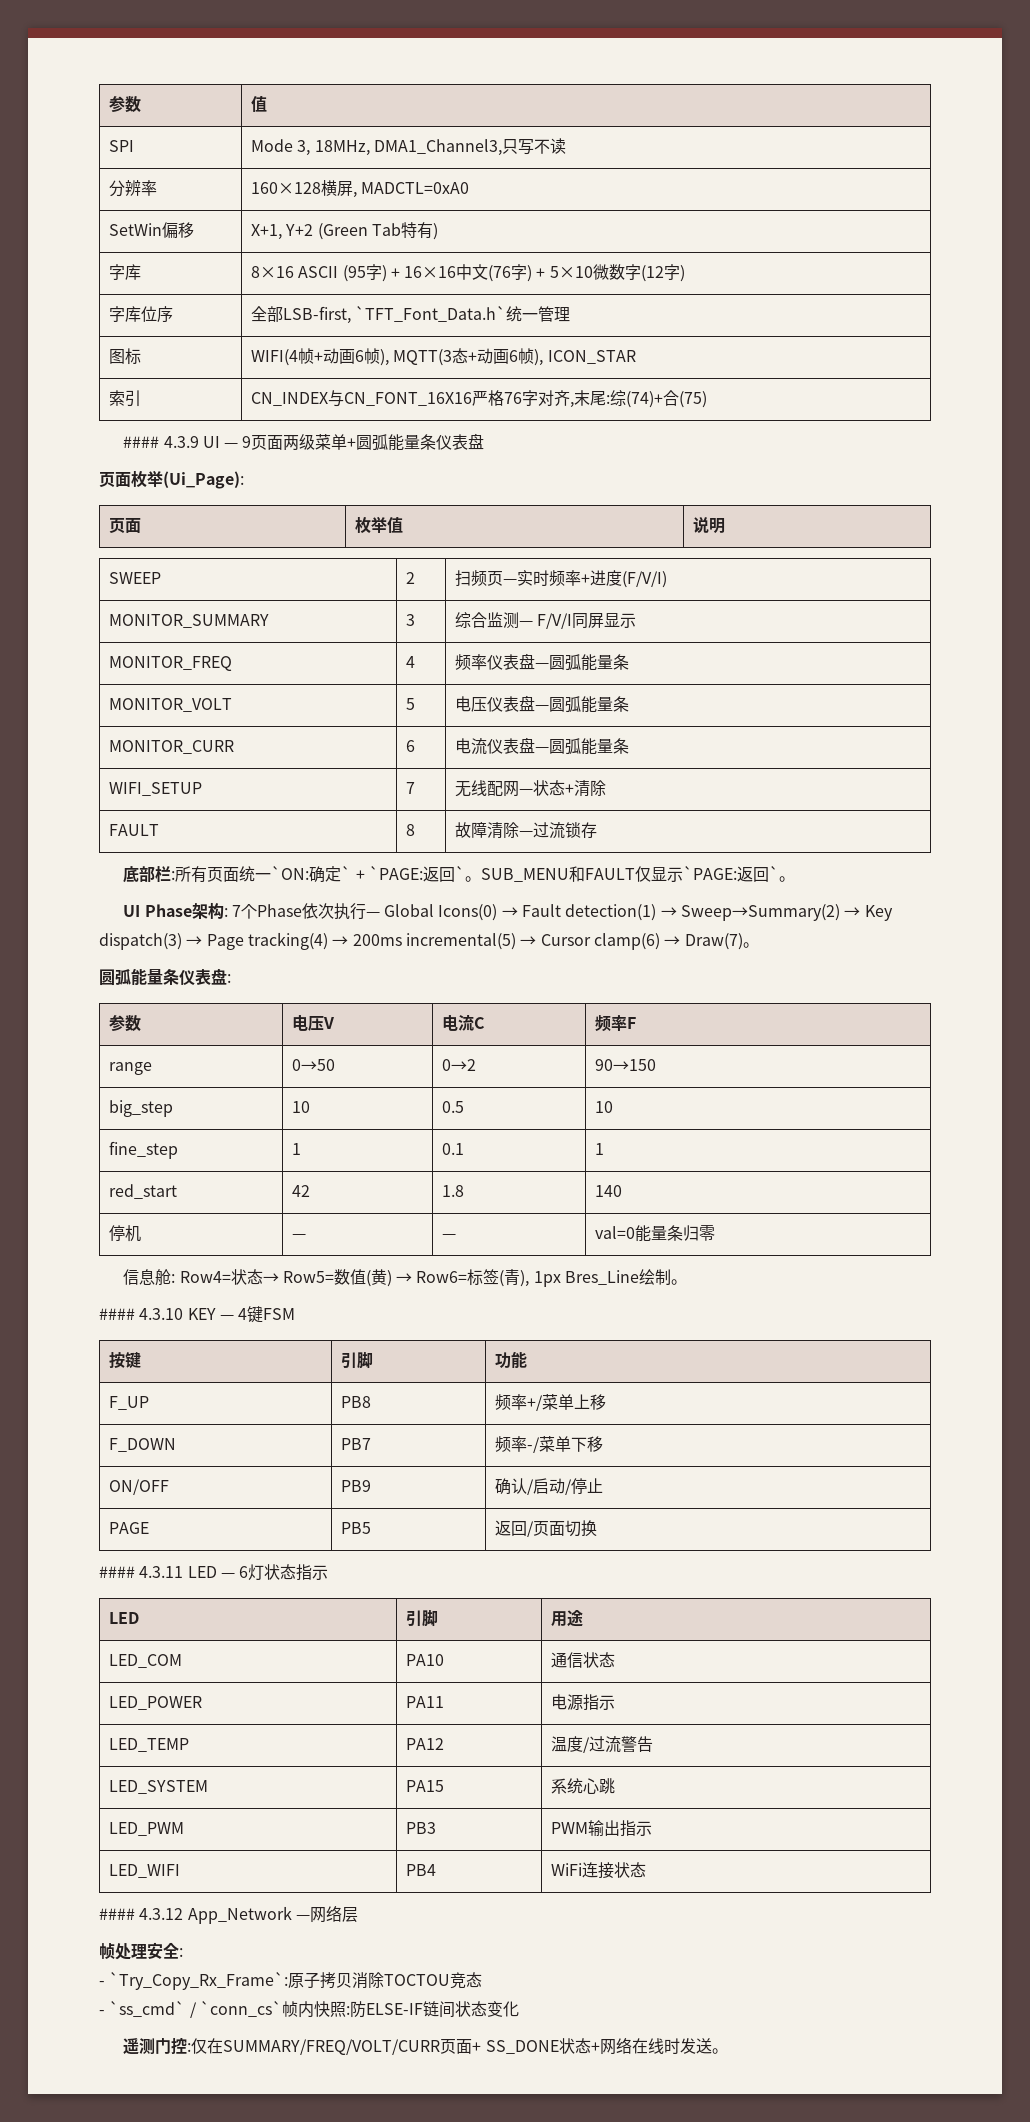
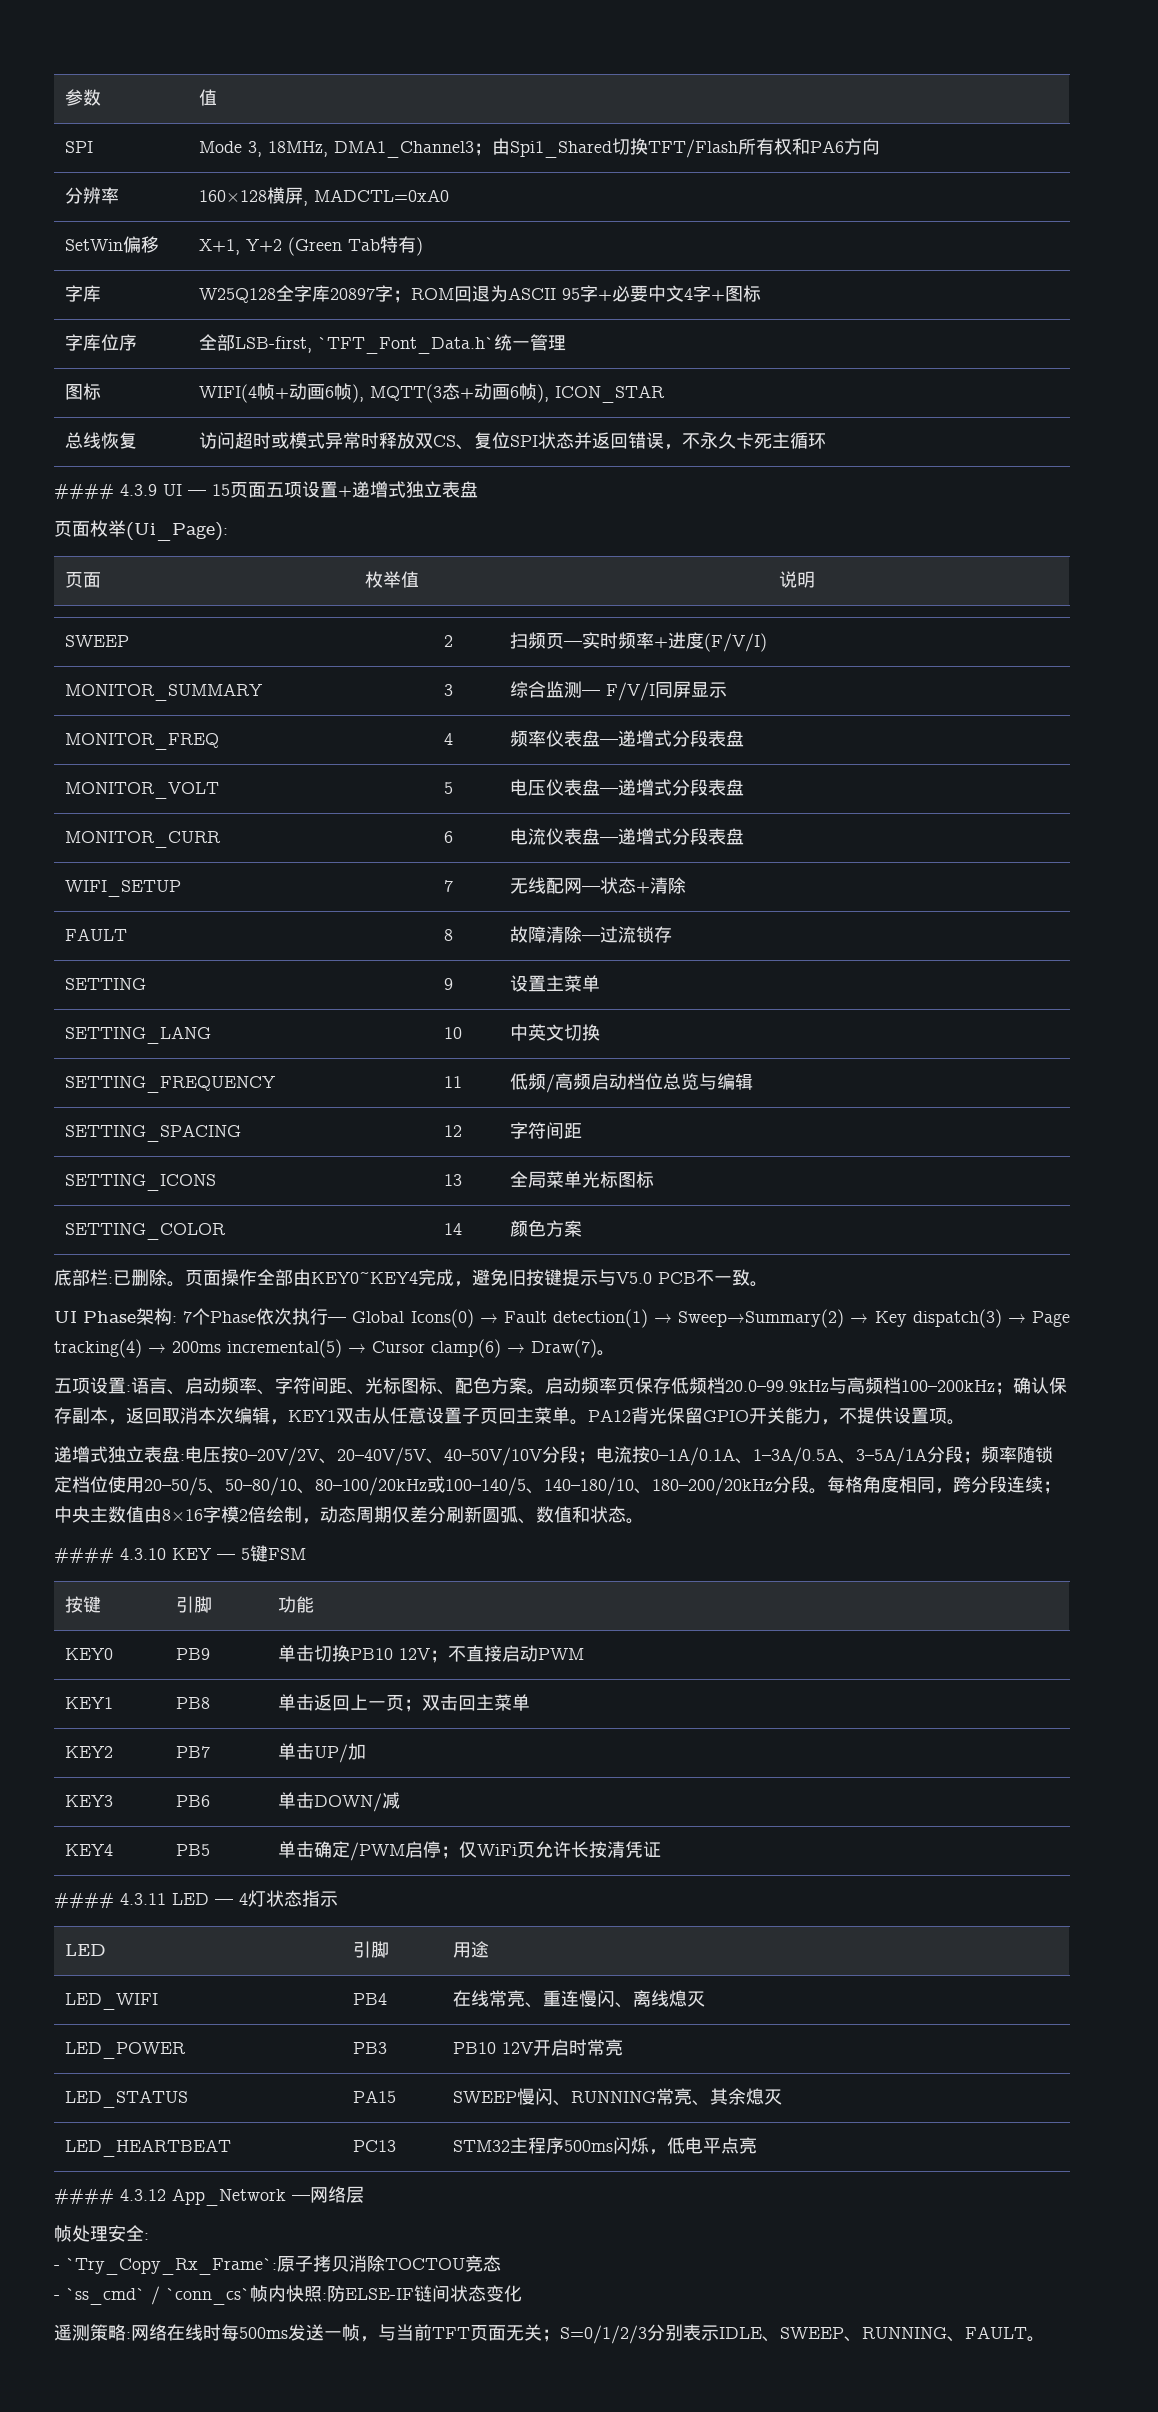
[373,138,566,156] DMA1_Channel3,只写不读 -> [333,138,880,158] DMA1_Channel3；由Spi1_Shared切换TFT/Flash所有权和PA6方向
[250,264,685,282] 8×16 ASCII (95字) + 16×16中文(76字) + 5×10微数字(12字) -> [198,285,761,303] W25Q128全字库20897字；ROM回退为ASCII 95字+必要中文4字+图标
[108,390,141,407] [250,390,707,408] [123,434,453,451] 索引 | CN_INDEX与CN_FONT_16X16严格76字对齐,末尾:综(74)+合(75) // #### 4.3.9 UI — 9页面两级菜单+圆弧能量条仪 -> [64,432,137,449] [198,432,826,450] [54,481,442,500] 总线恢复 | 访问超时或模式异常时释放双CS、复位SPI状态并返回错误，不永久卡死主循环 // #### 4.3.9 UI — 15页面五项设置+递增式独立
[548,654,629,671] 圆弧能量条 -> [617,730,744,747] 递增式分段表盘
[548,696,629,713] 圆弧能量条 -> [617,779,744,796] 递增式分段表盘
[548,738,629,755] 圆弧能量条 -> [617,828,744,845] 递增式分段表盘
[123,866,779,883] // 底部栏:所有页面统一`ON:确定` + `PAGE:返回`。SUB_MENU和FAULT仅显示`PAGE:返回` -> [64,978,146,990] [443,978,453,990] [509,975,600,992] [64,1026,211,1044] [443,1027,462,1039] [509,1024,600,1041] [64,1076,276,1093] [443,1076,462,1088] [509,1073,753,1093] [64,1124,241,1142] [443,1125,462,1137] [509,1122,582,1139] [64,1174,216,1191] [443,1174,462,1186] [509,1171,654,1188] [64,1223,226,1240] [443,1223,462,1235] [509,1220,582,1237] [54,1269,750,1287] // SETTING | 9 | 设置主菜单 // SETTING_LANG | 10 | 中英文切换 // SETTING_FREQUENCY | 11 | 低频/高频启动档位总览与编辑 // SETTING_SPACING | 12 | 字符间距 // SETTING_ICONS | 13 | 全局菜单光标图标 // SETTING_COLOR | 14 | 颜色方案 // 底部栏:已删除。页面操作全部由KEY0~KEY4完成，避免旧按键提示与V5.0 PCB不一致
[99,968,231,986] [108,1015,141,1032] [291,1015,334,1031] [441,1015,485,1031] [594,1015,636,1032] [108,1062,152,1075] [291,1059,335,1071] [441,1059,476,1071] [594,1059,656,1071] [108,1100,173,1117] [291,1101,310,1113] [441,1101,464,1113] [594,1101,613,1113] [108,1141,178,1159] [291,1143,301,1155] [441,1143,464,1155] [594,1143,604,1155] [108,1184,177,1199] [291,1185,310,1197] [441,1185,464,1197] [594,1185,622,1197] [108,1225,141,1242] [291,1234,306,1239] [441,1234,456,1239] [594,1225,715,1242] [123,1269,672,1287] 圆弧能量条仪表盘: // 参数 | 电压V | 电流C | 频率F // range | 0→50 | 0→2 | 90→150 // big_step | 10 | 0.5 | 10 // fine_step | 1 | 0.1 | 1 // red_start | 42 | 1.8 | 140 // 停机 | — | — | val=0能量条归零 // 信息舱: Row4=状态→ Row5=数值(黄) → Row6=标签(青), 1px Bres_Line绘制 -> [54,1377,1067,1395] [54,1407,965,1425] [54,1446,1053,1466] [54,1476,1061,1496] [54,1506,626,1524] 五项设置:语言、启动频率、字符间距、光标图标、配色方案。启动频率页保存低频档20.0–99.9kHz与高频档100–200kHz；确认保存副本，返回取消本次编辑，KEY1双击从任意设置子页回主菜单。PA12背光保留GPIO开关能力，不提供设置项。 // 递增式独立表盘:电压按0–20V/2V、20–40V/5V、40–50V/10V分段；电流按0–1A/0.1A、1–3A/0.5A、3–5A/1A分段；频率随锁定档位使用20–50/5、50–80/10、80–100/20kHz或100–140/5、140–180/10、180–200/20kHz分段。每格角度相同，跨分段连续；中央主数值由8×16字模2倍绘制，动态周期仅差分刷新圆弧、数值和状态
[238,1308,248,1320] 4 -> [241,1548,250,1560] 5
[108,1396,149,1410] [340,1396,371,1408] [494,1394,606,1411] [108,1438,176,1452] F_UP | PB8 | 频率+/菜单上移 // F_DOWN -> [64,1648,113,1660] [175,1648,210,1660] [277,1645,584,1663] [64,1697,113,1709] [175,1697,210,1709] [277,1694,530,1712] [64,1746,113,1758] KEY0 | PB9 | 单击切换PB10 12V；不直接启动PWM // KEY1 | PB8 | 单击返回上一页；双击回主菜单 // KEY2
[494,1436,603,1453] [108,1479,169,1495] [340,1480,371,1492] [494,1478,603,1495] [108,1522,149,1534] [340,1522,371,1534] [494,1520,597,1537] 频率-/菜单下移 // ON/OFF | PB9 | 确认/启动/停止 // PAGE | PB5 | 返回/页面切换 -> [277,1743,366,1763] [64,1795,113,1807] [175,1795,210,1807] [277,1792,400,1812] [64,1844,113,1856] [175,1844,210,1856] [277,1841,661,1861] 单击UP/加 // KEY3 | PB6 | 单击DOWN/减 // KEY4 | PB5 | 单击确定/PWM启停；仅WiFi页允许长按清凭证
[239,1566,249,1578] 6 -> [239,1893,248,1905] 4
[108,1654,182,1668] [405,1654,444,1666] [550,1652,615,1668] [108,1696,202,1710] [405,1696,444,1708] [550,1694,615,1711] [108,1738,189,1752] [405,1738,444,1750] [550,1736,653,1753] [108,1780,208,1794] [405,1780,444,1792] [550,1778,615,1794] [108,1822,184,1836] [405,1822,436,1834] [550,1820,652,1837] [108,1864,180,1878] [405,1864,436,1876] [550,1862,646,1879] LED_COM | PA10 | 通信状态 // LED_POWER | PA11 | 电源指示 // LED_TEMP | PA12 | 温度/过流警告 // LED_SYSTEM | PA15 | 系统心跳 // LED_PWM | PB3 | PWM输出指示 // LED_WIFI | PB4 | WiFi连接状态 -> [64,1993,158,2010] [352,1993,387,2005] [452,1990,705,2008] [64,2042,186,2059] [352,2042,387,2054] [452,2039,623,2056] [64,2090,188,2108] [352,2090,396,2103] [452,2088,782,2106] [64,2139,231,2157] [352,2140,396,2152] [452,2137,757,2155] LED_WIFI | PB4 | 在线常亮、重连慢闪、离线熄灭 // LED_POWER | PB3 | PB10 12V开启时常亮 // LED_STATUS | PA15 | SWEEP慢闪、RUNNING常亮、其余熄灭 // LED_HEARTBEAT | PC13 | STM32主程序500ms闪烁，低电平点亮
[155,2037,712,2055] 门控:仅在SUMMARY/FREQ/VOLT/CURR页面+ SS_DONE状态+网络在线时发送 -> [90,2324,1027,2344] 策略:网络在线时每500ms发送一帧，与当前TFT页面无关；S=0/1/2/3分别表示IDLE、SWEEP、RUNNING、FAULT

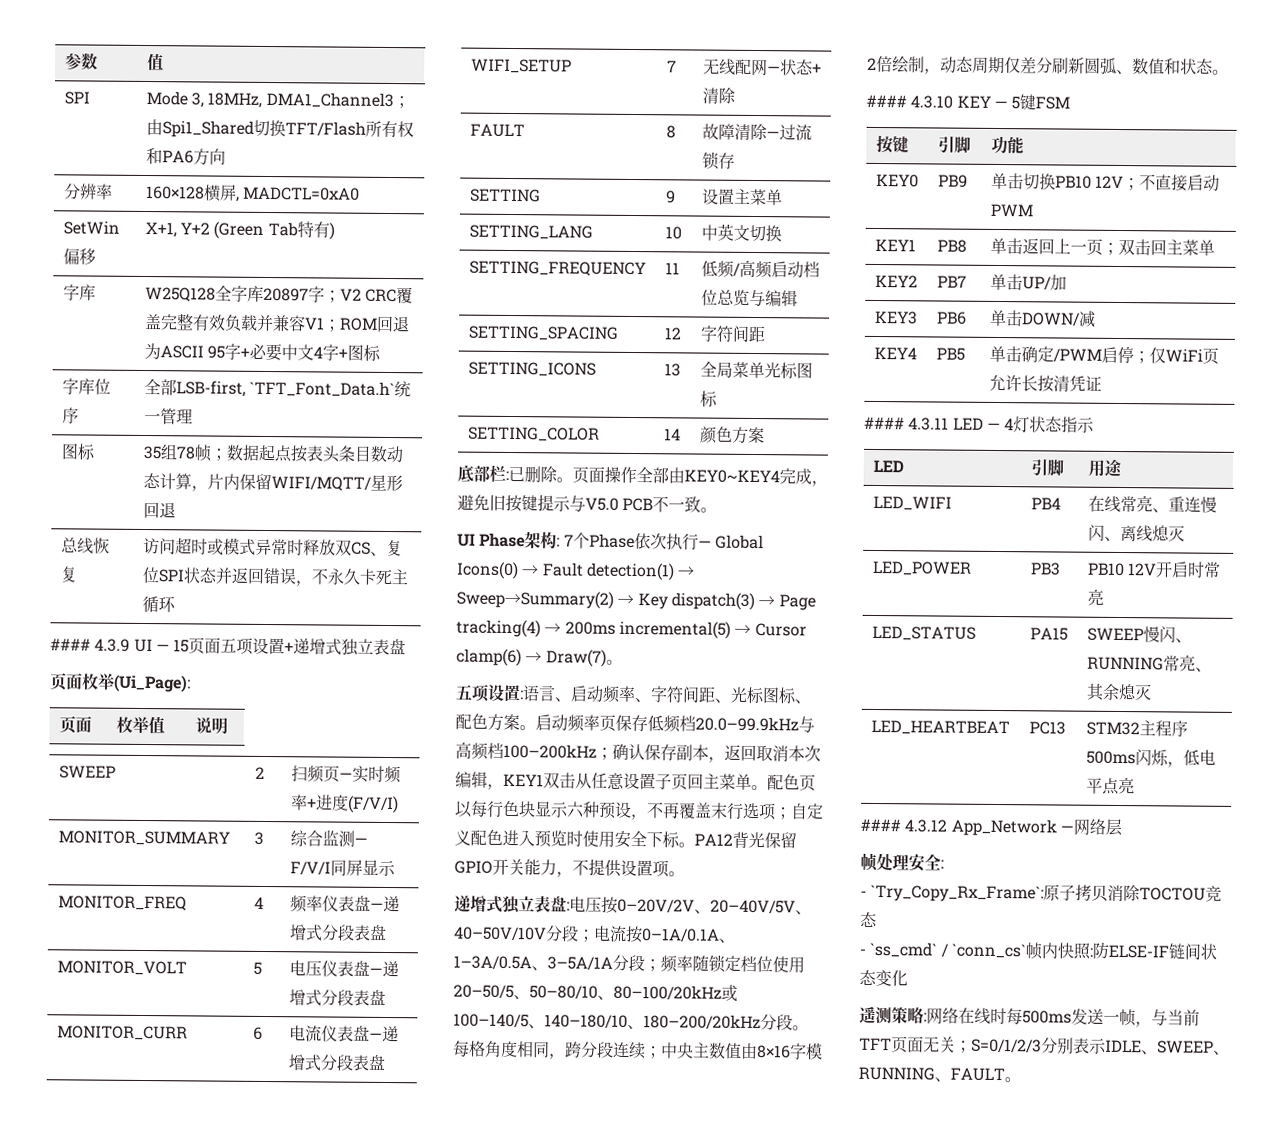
(411, 296) none -> [339,287,413,304] [143,313,341,332] V2 CRC覆盖完整有效负载并兼容V1；
[198,383,665,403] WIFI(4帧+动画6帧), MQTT(3态+动画6帧), ICON_STAR -> [142,444,404,464] [142,472,403,492] [142,501,176,519] 35组78帧；数据起点按表头条目数动态计算，片内保留WIFI/MQTT/星形回退
(588, 1422) none -> [767,774,816,792] [454,800,824,821] [454,829,695,849] 配色页以每行色块显示六种预设，不再覆盖末行选项；自定义配色进入预览时使用安全下标。

